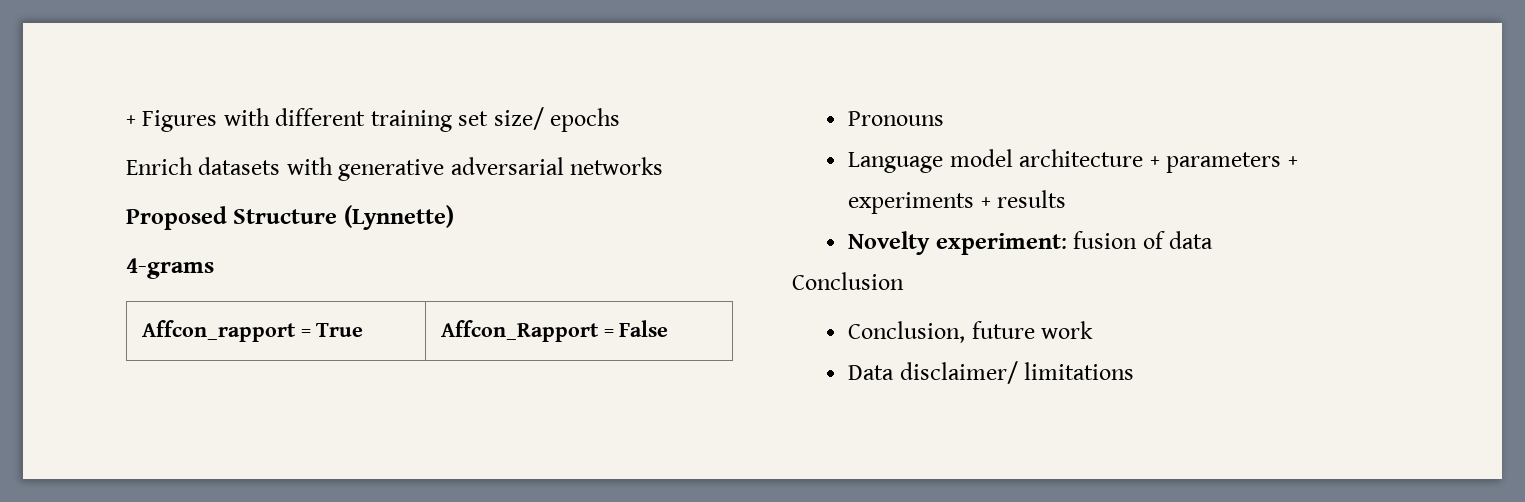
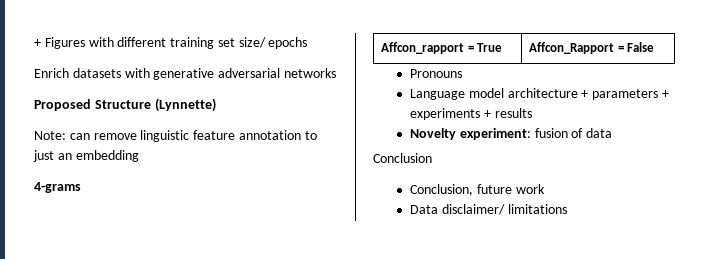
(454, 217) none -> [34,130,317,142] [33,150,139,162] // Note: can remove linguistic feature annotation to just an embedding

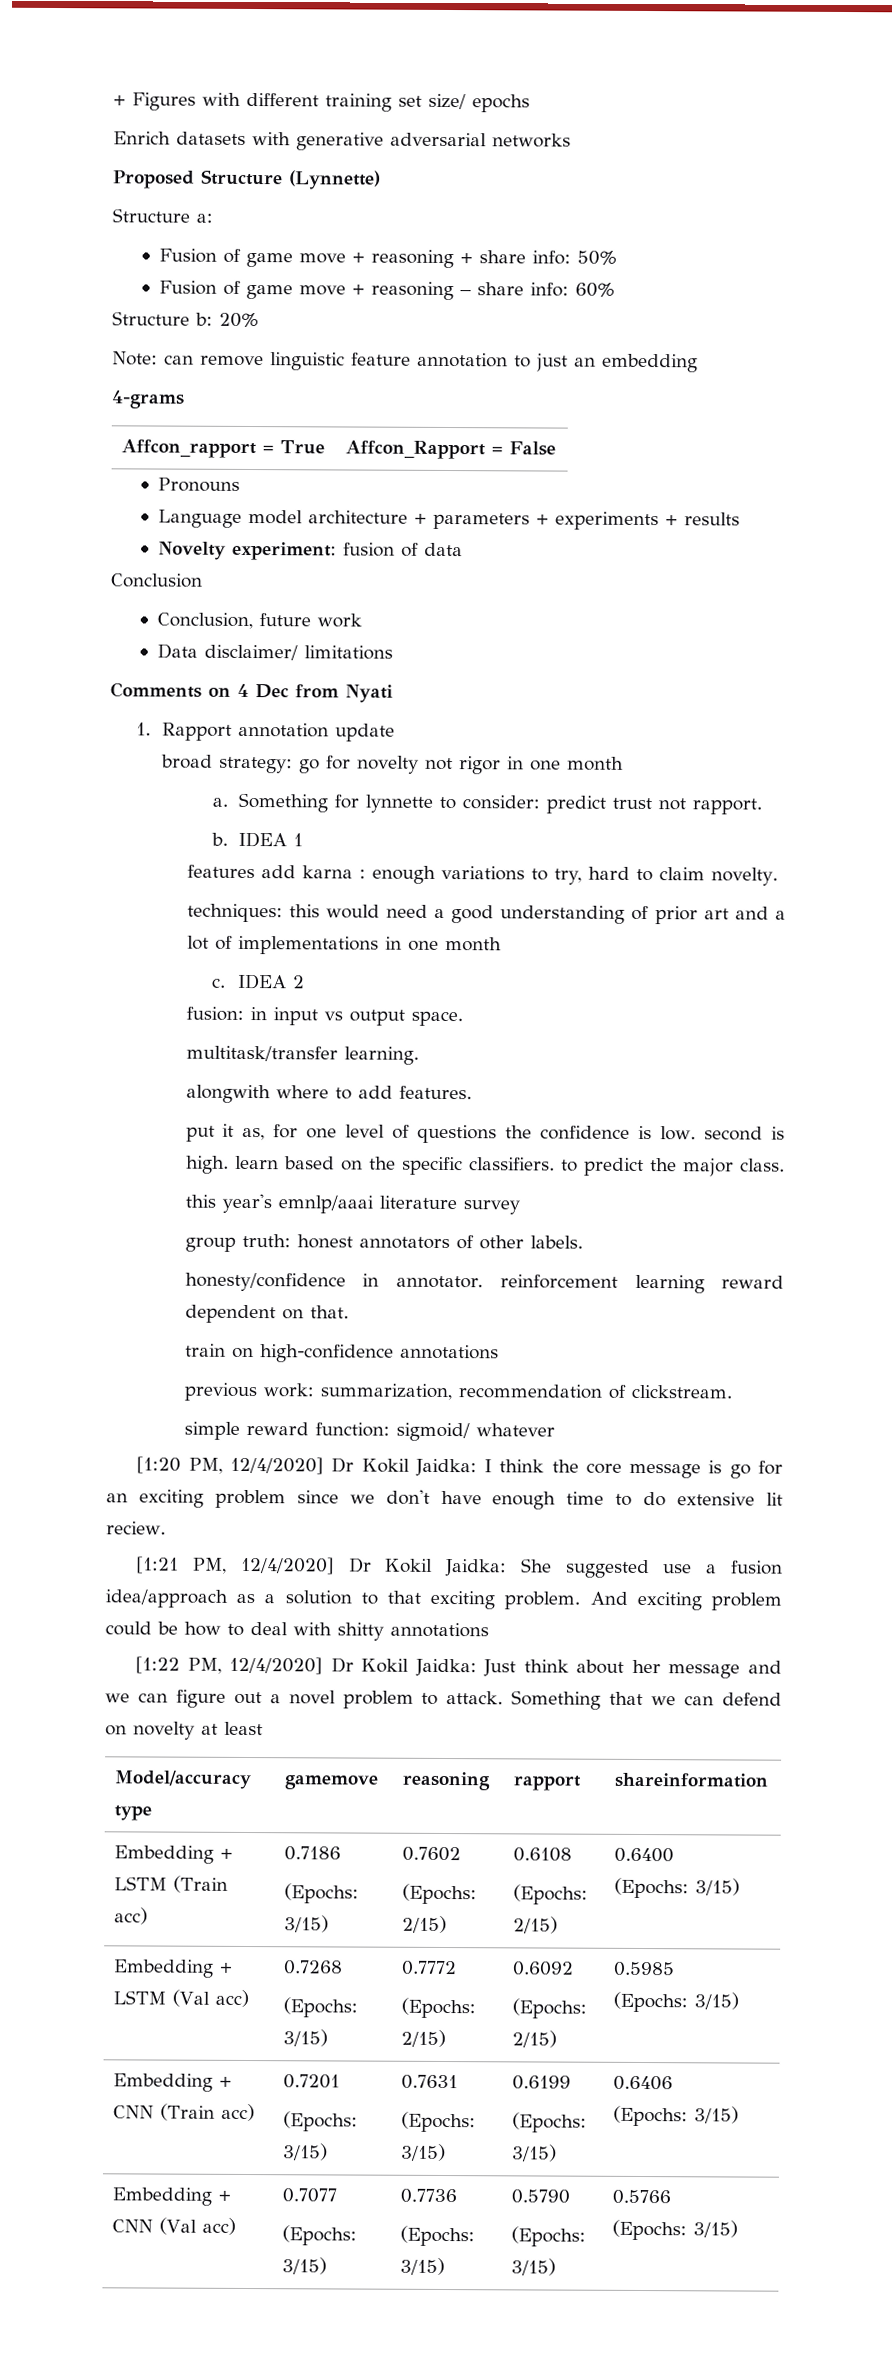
(216, 105) none -> [112,208,213,223] [158,248,617,269] [158,280,615,301] [112,311,259,328] // Structure a: // Fusion of game move + reasoning + share info: 50% // Fusion of game move + reasoning – share info: 60% // Structure b: 20%
(567, 209) none -> [110,682,393,703] [135,722,395,742] [160,754,624,775] [212,792,763,815] [211,831,304,848] [186,864,779,886] [186,903,786,925] [186,935,502,955] [211,973,306,990] [185,1006,463,1027] [185,1045,419,1065] [185,1084,472,1104] [185,1123,785,1144] [185,1155,785,1177] [184,1193,520,1215] [184,1233,583,1252] [184,1272,784,1294] [184,1304,349,1324] [184,1343,499,1363] [183,1382,732,1402] [183,1421,555,1442] [136,1456,783,1479] [106,1489,783,1510] [106,1521,166,1535] [136,1556,783,1579] [105,1589,782,1611] [105,1621,489,1641] [135,1656,782,1679] [105,1689,782,1710] [105,1721,263,1740] [114,1770,253,1790] [114,1805,153,1821] [284,1775,379,1790] [402,1771,492,1791] [513,1775,583,1791] [614,1772,770,1788] [114,1845,234,1864] [114,1875,229,1893] [114,1907,149,1925] [284,1846,342,1861] [284,1883,360,1904] [284,1915,330,1933] [402,1846,462,1862] [402,1883,478,1905] [402,1915,448,1934] [513,1847,573,1862] [513,1884,589,1905] [513,1916,559,1934] [614,1847,675,1863] [614,1877,741,1899] [113,1959,234,1978] [113,1989,250,2008] [283,1960,344,1975] [283,1997,359,2018] [283,2029,329,2047] [401,1960,458,1976] [401,1997,477,2019] [401,2029,447,2048] [512,1961,575,1976] [512,1998,588,2019] [512,2030,558,2048] [613,1961,676,1977] [613,1991,740,2013] [113,2073,233,2092] [113,2103,256,2122] [283,2074,341,2089] [283,2111,359,2132] [283,2143,329,2161] [401,2074,459,2090] [401,2111,477,2133] [401,2143,447,2162] [512,2075,572,2090] [512,2112,588,2133] [512,2144,558,2162] [613,2075,674,2091] [613,2105,740,2127] [112,2187,232,2206] [112,2217,237,2235] [282,2188,338,2203] [282,2225,358,2246] [282,2257,328,2275] [400,2188,458,2204] [400,2225,476,2247] [400,2257,446,2276] [511,2189,571,2204] [511,2226,587,2247] [511,2258,557,2276] [612,2189,672,2205] [612,2219,739,2241] // Comments on 4 Dec from Nyati // 1. Rapport annotation update // broad strategy: go for novelty not rigor in one month // a. Something for lynnette to consider: predict trust not rapport. // b. IDEA 1 // features add karna : enough variations to try, hard to claim novelty. // techniques: this would need a good understanding of prior art and a lot of implementations in one month // c. IDEA 2 // fusion: in input vs output space. // multitask/transfer learning. // alongwith where to add features. // put it as, for one level of questions the confidence is low. second is high. learn based on the specific classifiers. to predict the major class. // this year's emnlp/aaai literature survey // group truth: honest annotators of other labels. // honesty/confidence in annotator. reinforcement learning reward dependent on that. // train on high-confidence annotations // previous work: summarization, recommendation of clickstream. // simple reward function: sigmoid/ whatever // [1:20 PM, 12/4/2020] Dr Kokil Jaidka: I think the core message is go for an exciting problem since we don't have enough time to do extensive lit reciew. // [1:21 PM, 12/4/2020] Dr Kokil Jaidka: She suggested use a fusion idea/approach as a solution to that exciting problem. And exciting problem could be how to deal with shitty annotations // [1:22 PM, 12/4/2020] Dr Kokil Jaidka: Just think about her message and we can figure out a novel problem to attack. Something that we can defend on novelty at least // Model/accuracy type | gamemove | reasoning | rapport | shareinformation // Embedding + LSTM (Train acc) | 0.7186 // (Epochs: 3/15) | 0.7602 // (Epochs: 2/15) | 0.6108 // (Epochs: 2/15) | 0.6400 // (Epochs: 3/15) // Embedding + LSTM (Val acc) | 0.7268 // (Epochs: 3/15) | 0.7772 // (Epochs: 2/15) | 0.6092 // (Epochs: 2/15) | 0.5985 // (Epochs: 3/15) // Embedding + CNN (Train acc) | 0.7201 // (Epochs: 3/15) | 0.7631 // (Epochs: 3/15) | 0.6199 // (Epochs: 3/15) | 0.6406 // (Epochs: 3/15) // Embedding + CNN (Val acc) | 0.7077 // (Epochs: 3/15) | 0.7736 // (Epochs: 3/15) | 0.5790 // (Epochs: 3/15) | 0.5766 // (Epochs: 3/15)

